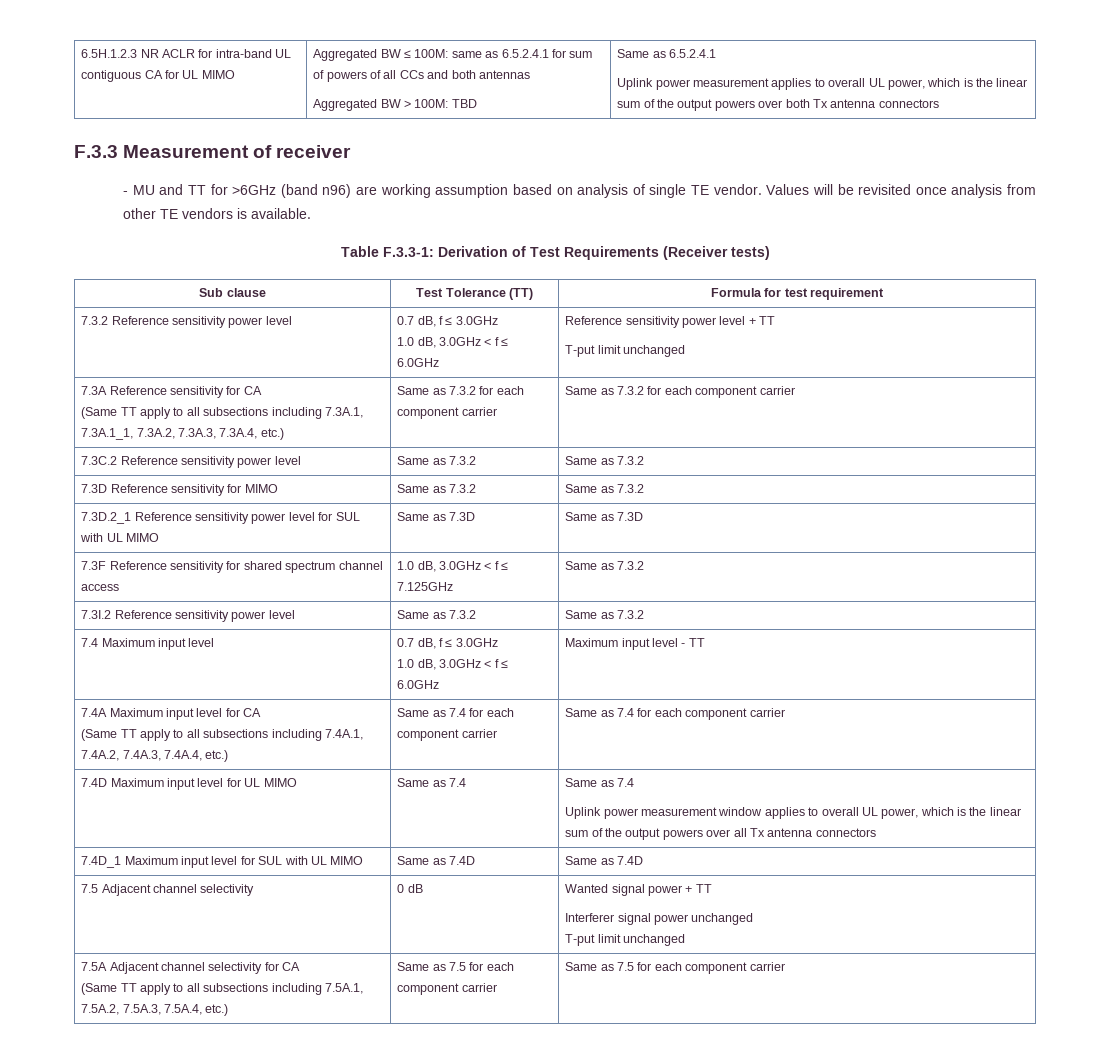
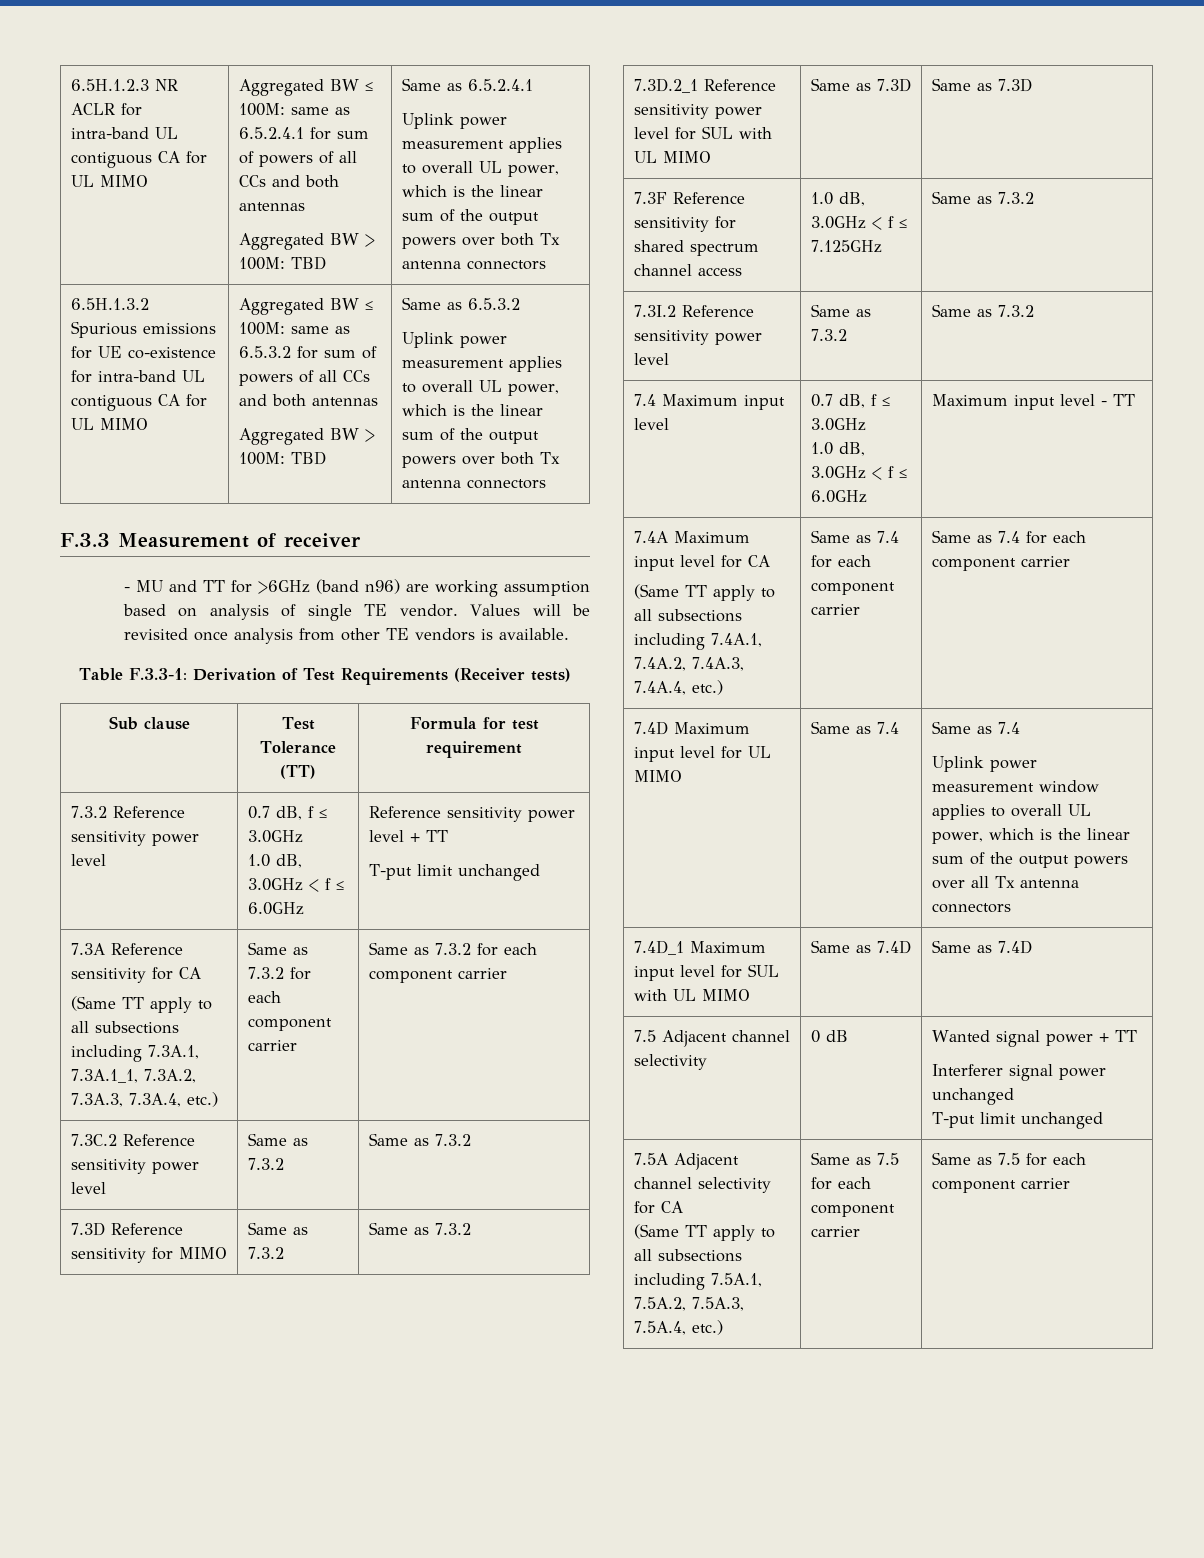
(939, 103) none -> [70,298,149,310] [70,321,216,338] [70,346,216,359] [70,370,205,383] [70,394,207,411] [70,418,148,430] [238,298,373,315] [238,322,350,335] [238,346,377,359] [238,370,370,386] [238,394,378,407] [238,428,375,445] [238,451,326,465] [401,297,520,310] [401,332,507,348] [401,356,562,372] [401,380,559,396] [401,404,543,416] [401,428,539,444] [401,452,560,468] [401,479,546,489] // 6.5H.1.3.2 Spurious emissions for UE co-existence for intra-band UL contiguous CA for UL MIMO | Aggregated BW ≤ 100M: same as 6.5.3.2 for sum of powers of all CCs and both antennas // Aggregated BW > 100M: TBD | Same as 6.5.3.2 // Uplink power measurement applies to overall UL power, which is the linear sum of the output powers over both Tx antenna connectors

